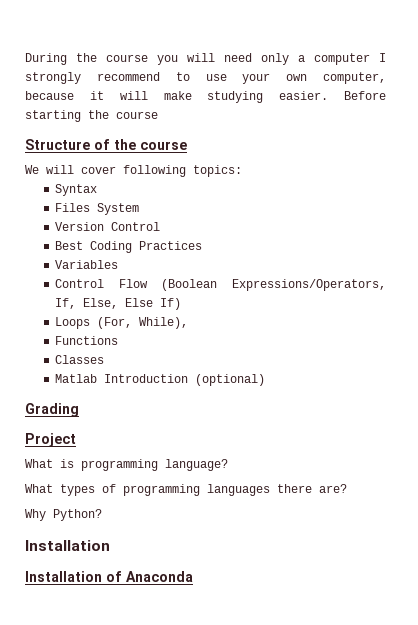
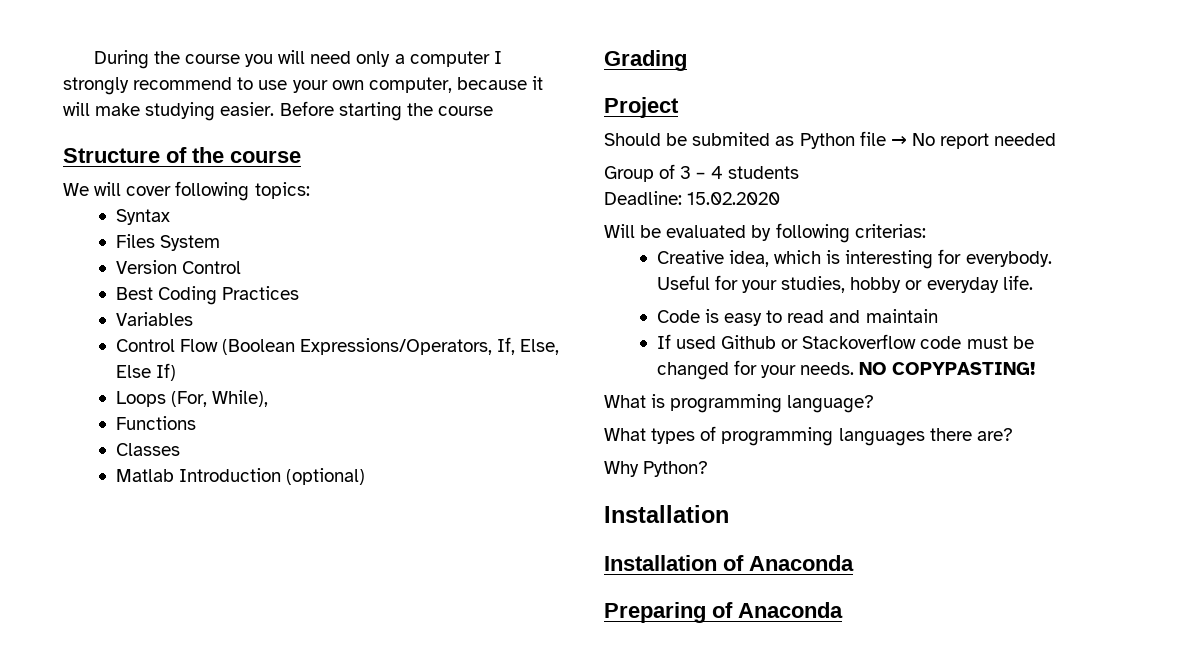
(76, 440) none -> [604,131,1057,149] [604,164,799,182] [604,191,781,205] [604,223,926,243] [656,249,1052,269] [656,275,1033,293] [656,309,938,326] [656,334,1034,349] [656,360,1036,380] // Should be submited as Python file → No report needed // Group of 3 – 4 students // Deadline: 15.02.2020 // Will be evaluated by following criterias: // Creative idea, which is interesting for everybody. Useful for your studies, hobby or everyday life. // Code is easy to read and maintain // If used Github or Stackoverflow code must be changed for your needs. NO COPYPASTING!
(193, 576) none -> [604,602,843,623] // Preparing of Anaconda

